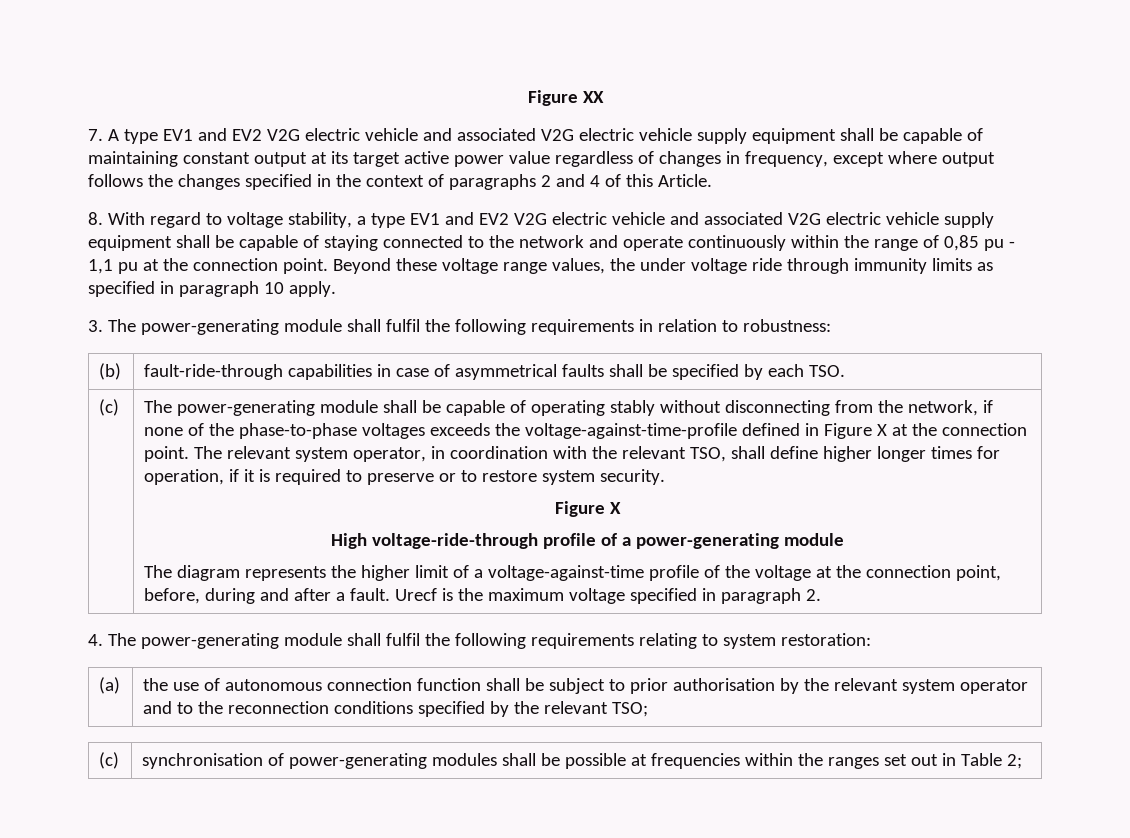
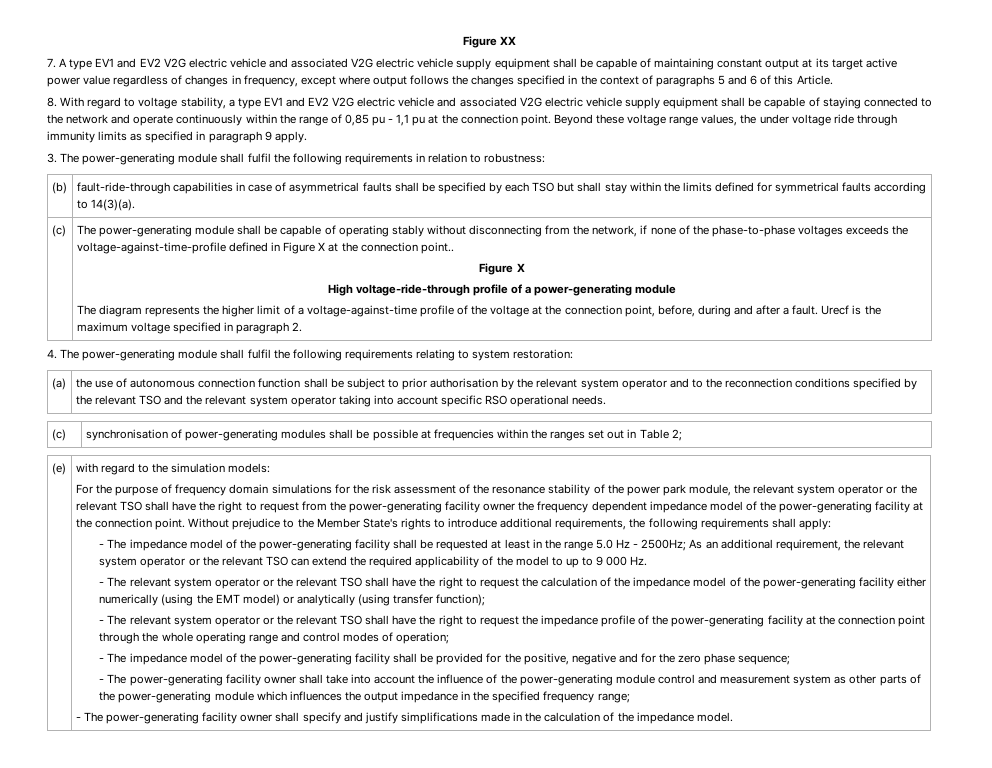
[540,174,600,187] 2 and 4 -> [717,75,758,85] 5 and 6
[263,282,284,294] 10 -> [264,131,272,141] 9
[809,365,846,377] TSO. -> [532,182,927,194] [76,199,136,211] TSO but shall stay within the limits defined for symmetrical faults according to 14(3)(a).
[144,446,1001,462] [144,469,666,485] point. The relevant system operator, in coordination with the relevant TSO, shall define higher longer times for operation, if it is required to preserve or to restore system security. -> [420,242,454,254] point..
[612,702,649,717] TSO; -> [139,395,607,407] TSO and the relevant system operator taking into account specific RSO operational needs.
(1023, 761) none -> [51,463,66,475] [75,463,271,475] [75,484,917,496] [75,501,924,513] [75,518,831,530] [99,539,904,551] [99,556,648,568] [99,577,926,589] [99,594,486,606] [99,615,925,627] [99,632,450,644] [99,653,791,665] [99,674,921,686] [99,691,630,703] [75,712,733,724] // (e) | with regard to the simulation models: // For the purpose of frequency domain simulations for the risk assessment of the resonance stability of the power park module, the relevant system operator or the relevant TSO shall have the right to request from the power-generating facility owner the frequency dependent impedance model of the power-generating facility at the connection point. Without prejudice to the Member State's rights to introduce additional requirements, the following requirements shall apply: // - The impedance model of the power-generating facility shall be requested at least in the range 5.0 Hz - 2500Hz; As an additional requirement, the relevant system operator or the relevant TSO can extend the required applicability of the model to up to 9 000 Hz. // - The relevant system operator or the relevant TSO shall have the right to request the calculation of the impedance model of the power-generating facility either numerically (using the EMT model) or analytically (using transfer function); // - The relevant system operator or the relevant TSO shall have the right to request the impedance profile of the power-generating facility at the connection point through the whole operating range and control modes of operation; // - The impedance model of the power-generating facility shall be provided for the positive, negative and for the zero phase sequence; // - The power-generating facility owner shall take into account the influence of the power-generating module control and measurement system as other parts of the power-generating module which influences the output impedance in the specified frequency range; // - The power-generating facility owner shall specify and justify simplifications made in the calculation of the impedance model.

